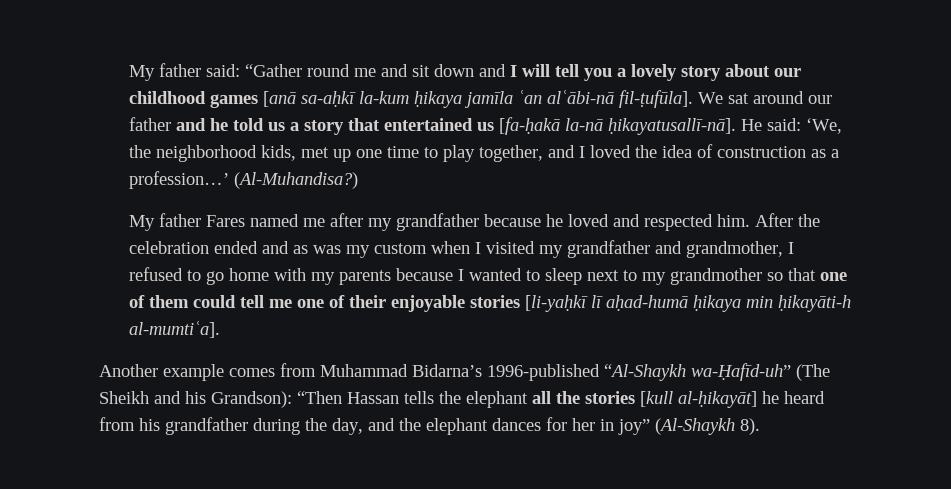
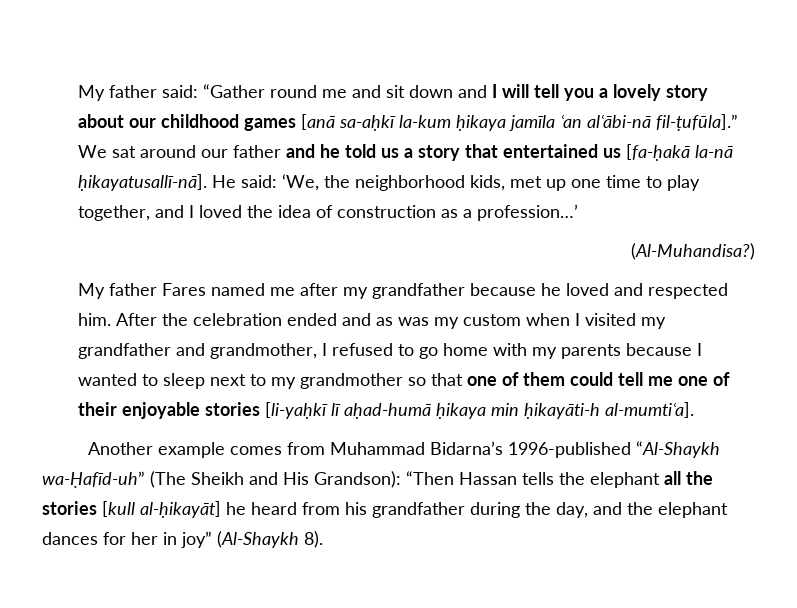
[619,90,694,108] fil-ṭufūla]. -> [655,114,738,131] fil-ṭufūla].”
(230, 180) none -> (578, 212) //
[185,391,206,404] his -> [283,472,309,485] His

